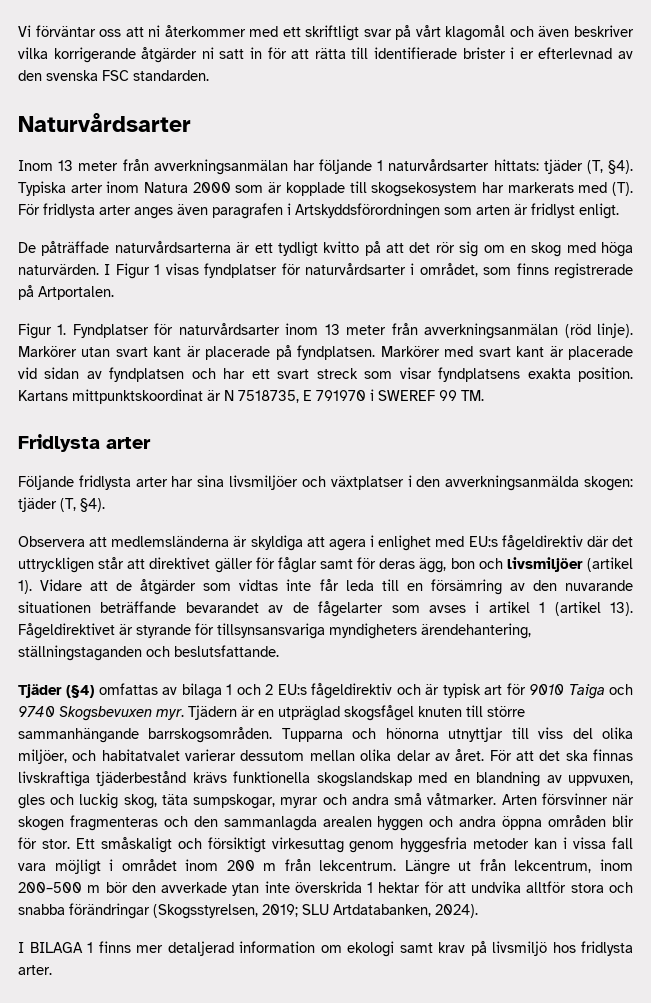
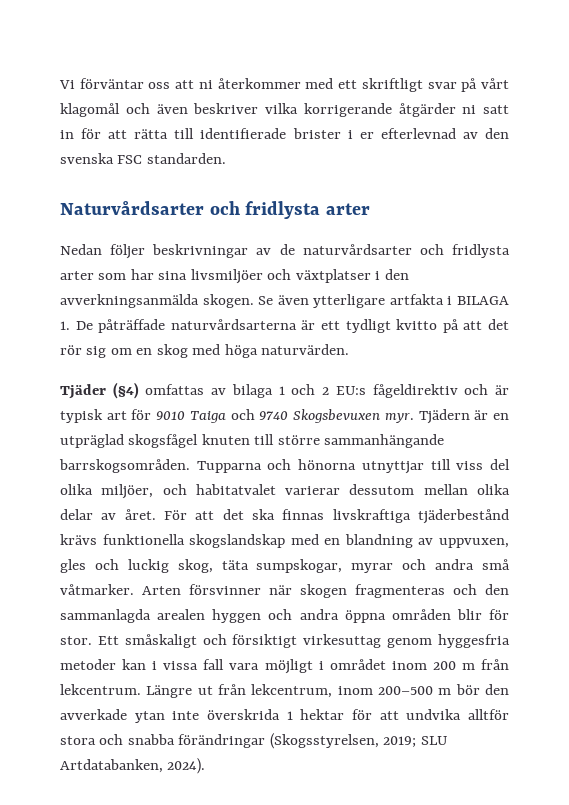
[18,159,633,175] [18,181,633,197] [18,203,619,219] // Inom 13 meter från avverkningsanmälan har följande 1 naturvårdsarter hittats: tjäder (T, §4). Typiska arter inom Natura 2000 som är kopplade till skogsekosystem har markerats med (T). För fridlysta arter anges även paragrafen i Artskyddsförordningen som arten är fridlyst enligt. // -> [209,201,371,219] [60,244,510,259] [60,269,409,284] [60,294,509,308] [60,321,70,330] och fridlysta arter // Nedan följer beskrivningar av de naturvårdsarter och fridlysta arter som har sina livsmiljöer och växtplatser i den avverkningsanmälda skogen. Se även ytterligare artfakta i BILAGA 1.
[104,263,634,279] [18,285,114,300] [18,323,633,339] [18,345,633,360] [18,367,633,382] [18,389,484,404] [18,434,151,452] [18,475,633,491] [18,497,105,512] [18,535,633,551] [18,557,634,573] [18,579,633,595] [18,601,633,617] [18,623,531,639] [18,645,279,661] I Figur 1 visas fyndplatser för naturvårdsarter i området, som finns registrerade på Artportalen. // Figur 1. Fyndplatser för naturvårdsarter inom 13 meter från avverkningsanmälan (röd linje). Markörer utan svart kant är placerade på fyndplatsen. Markörer med svart kant är placerade vid sidan av fyndplatsen och har ett svart streck som visar fyndplatsens exakta position. Kartans mittpunktskoordinat är N 7518735, E 791970 i SWEREF 99 TM. // Fridlysta arter // Följande fridlysta arter har sina livsmiljöer och växtplatser i den avverkningsanmälda skogen: tjäder (T, §4). // Observera att medlemsländerna är skyldiga att agera i enlighet med EU:s fågeldirektiv där det uttryckligen står att direktivet gäller för fåglar samt för deras ägg, bon och livsmiljöer (artikel 1). Vidare att de åtgärder som vidtas inte får leda till en försämring av den nuvarande situationen beträffande bevarandet av de fågelarter som avses i artikel 1 (artikel 13). Fågeldirektivet är styrande för tillsynsansvariga myndigheters ärendehantering, ställningstaganden och beslutsfattande. -> (350, 349) none
[18,941,633,957] [18,965,52,975] // I BILAGA 1 finns mer detaljerad information om ekologi samt krav på livsmiljö hos fridlysta arter. -> (206, 766) none

